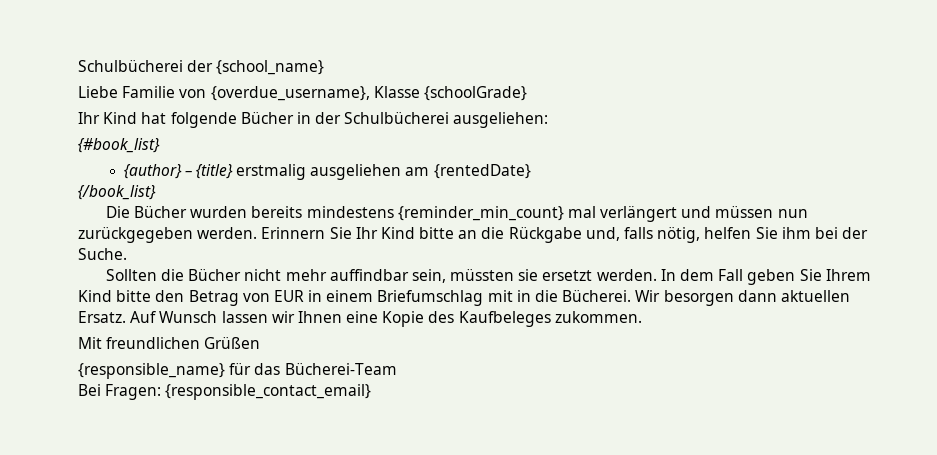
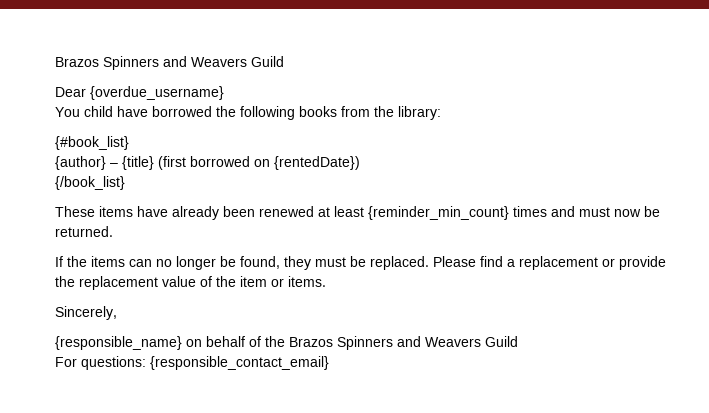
[78,60,325,75] [78,86,527,101] [78,112,549,128] [78,138,160,153] [123,164,531,180] [78,185,156,200] [105,206,808,222] [78,227,869,243] [78,248,127,260] [105,269,871,285] [78,290,850,306] [78,311,642,327] [78,337,261,349] [78,363,397,379] [78,384,162,400] Schulbücherei der {school_name} // Liebe Familie von {overdue_username}, Klasse {schoolGrade} // Ihr Kind hat folgende Bücher in der Schulbücherei ausgeliehen: // {#book_list} // {author} – {title} erstmalig ausgeliehen am {rentedDate} // {/book_list} // Die Bücher wurden bereits mindestens {reminder_min_count} mal verlängert und müssen nun zurückgegeben werden. Erinnern Sie Ihr Kind bitte an die Rückgabe und, falls nötig, helfen Sie ihm bei der Suche. // Sollten die Bücher nicht mehr auffindbar sein, müssten sie ersetzt werden. In dem Fall geben Sie Ihrem Kind bitte den Betrag von EUR in einem Briefumschlag mit in die Bücherei. Wir besorgen dann aktuellen Ersatz. Auf Wunsch lassen wir Ihnen eine Kopie des Kaufbeleges zukommen. // Mit freundlichen Grüßen // {responsible_name} für das Bücherei-Team // Bei Fragen: -> [55,56,284,70] [55,86,224,100] [55,106,441,120] [55,136,129,150] [55,156,360,170] [55,176,125,190] [55,206,660,220] [55,226,113,237] [55,256,666,270] [55,276,326,290] [55,306,117,320] [55,336,518,350] [55,356,146,370] Brazos Spinners and Weavers Guild // Dear {overdue_username} // You child have borrowed the following books from the library: // {#book_list} // {author} – {title} (first borrowed on {rentedDate}) // {/book_list} // These items have already been renewed at least {reminder_min_count} times and must now be returned. // If the items can no longer be found, they must be replaced. Please find a replacement or provide the replacement value of the item or items. // Sincerely, // {responsible_name} on behalf of the Brazos Spinners and Weavers Guild // For questions:

